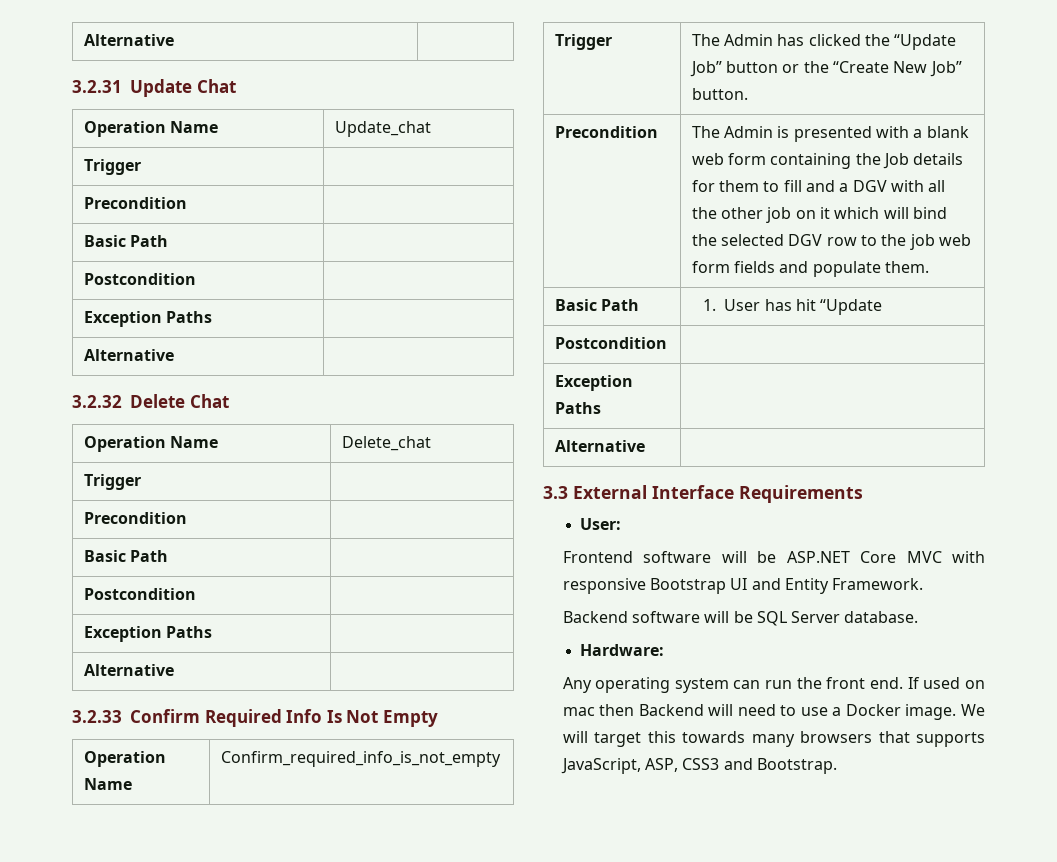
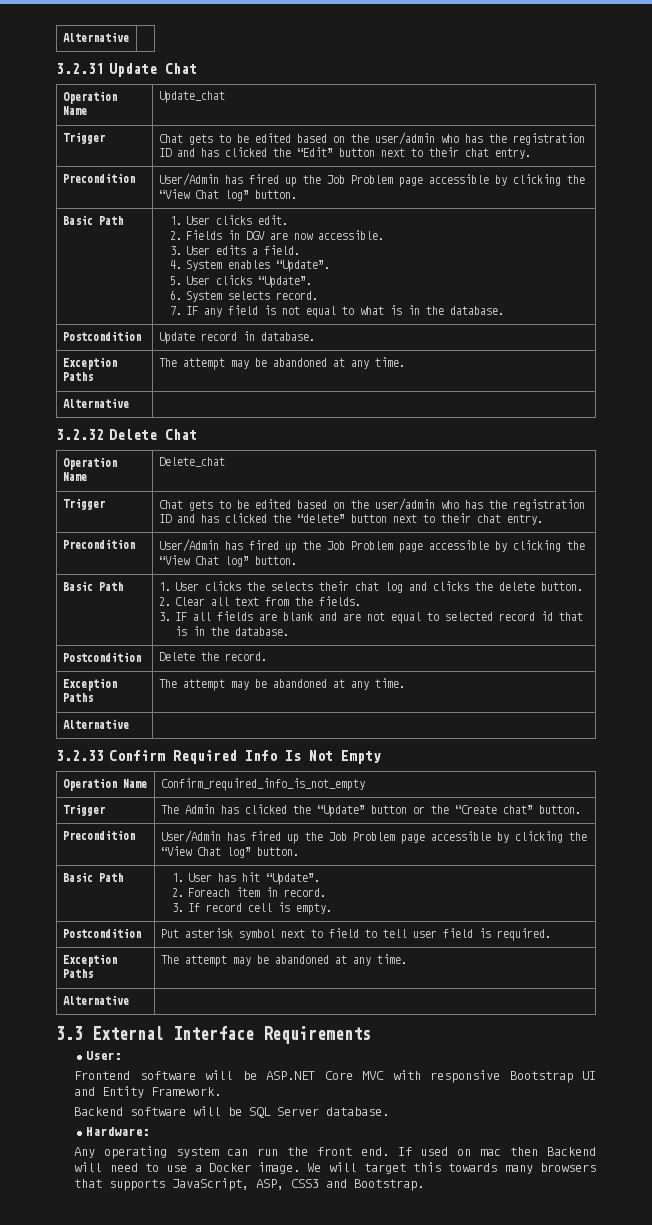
[83,197,187,209] [83,235,169,247] [83,273,196,285] [83,311,213,327] // Precondition | // Basic Path | // Postcondition | // Exception Paths | -> [158,132,585,145] [158,147,531,159] [62,173,135,183] [158,173,585,187] [158,189,297,201] [62,215,123,225] [169,215,289,225] [169,230,385,240] [169,245,301,255] [169,260,331,272] [169,275,313,288] [169,290,319,302] [169,305,505,318] [62,331,141,341] [158,331,315,344] [62,357,117,370] [62,372,93,381] [158,357,405,370] Chat gets to be edited based on the user/admin who has the registration ID and has clicked the “Edit” button next to their chat entry. // Precondition | User/Admin has fired up the Job Problem page accessible by clicking the “View Chat log” button. // Basic Path | 1. User clicks edit. // 2. Fields in DGV are now accessible. // 3. User edits a field. // 4. System enables “Update”. // 5. User clicks “Update”. // 6. System selects record. // 7. IF any field is not equal to what is in the database. // Postcondition | Update record in database. // Exception Paths | The attempt may be abandoned at any time.
[83,512,187,524] [83,550,169,562] [83,588,196,600] [83,626,213,642] // Precondition | // Basic Path | // Postcondition | // Exception Paths | -> [158,498,585,511] [158,513,543,525] [62,539,135,549] [158,539,585,553] [158,555,297,567] [62,581,123,591] [158,581,584,593] [158,596,362,606] [158,611,584,624] [175,626,290,636] [62,652,141,662] [158,652,267,661] [62,678,117,691] [62,693,93,702] [158,678,405,691] Chat gets to be edited based on the user/admin who has the registration ID and has clicked the “delete” button next to their chat entry. // Precondition | User/Admin has fired up the Job Problem page accessible by clicking the “View Chat log” button. // Basic Path | 1. User clicks the selects their chat log and clicks the delete button. // 2. Clear all text from the fields. // 3. IF all fields are blank and are not equal to selected record id that is in the database. // Postcondition | Delete the record. // Exception Paths | The attempt may be abandoned at any time.
[894,34,957,50] [689,61,722,77] “Update Job” -> [316,805,365,817] “Update”
[893,61,962,77] New Job” -> [502,805,533,814] chat”
[691,126,969,142] [691,153,964,169] [691,180,946,192] [691,207,947,223] [691,234,971,250] [691,261,930,277] The Admin is presented with a blank web form containing the Job details for them to fill and a DGV with all the other job on it which will bind the selected DGV row to the job web form fields and populate them. -> [160,830,587,844] [160,846,299,858] User/Admin has fired up the Job Problem page accessible by clicking the “View Chat log” button.
[820,299,883,315] [554,337,667,349] [554,375,633,391] [554,402,601,414] “Update // Postcondition | // Exception Paths | -> [266,873,321,885] [171,887,327,897] [171,902,333,915] [62,928,141,938] [160,928,551,941] [62,954,117,967] [62,969,93,978] [160,954,407,967] “Update”. // 2. Foreach item in record. // 3. If record cell is empty. // Postcondition | Put asterisk symbol next to field to tell user field is required. // Exception Paths | The attempt may be abandoned at any time.

